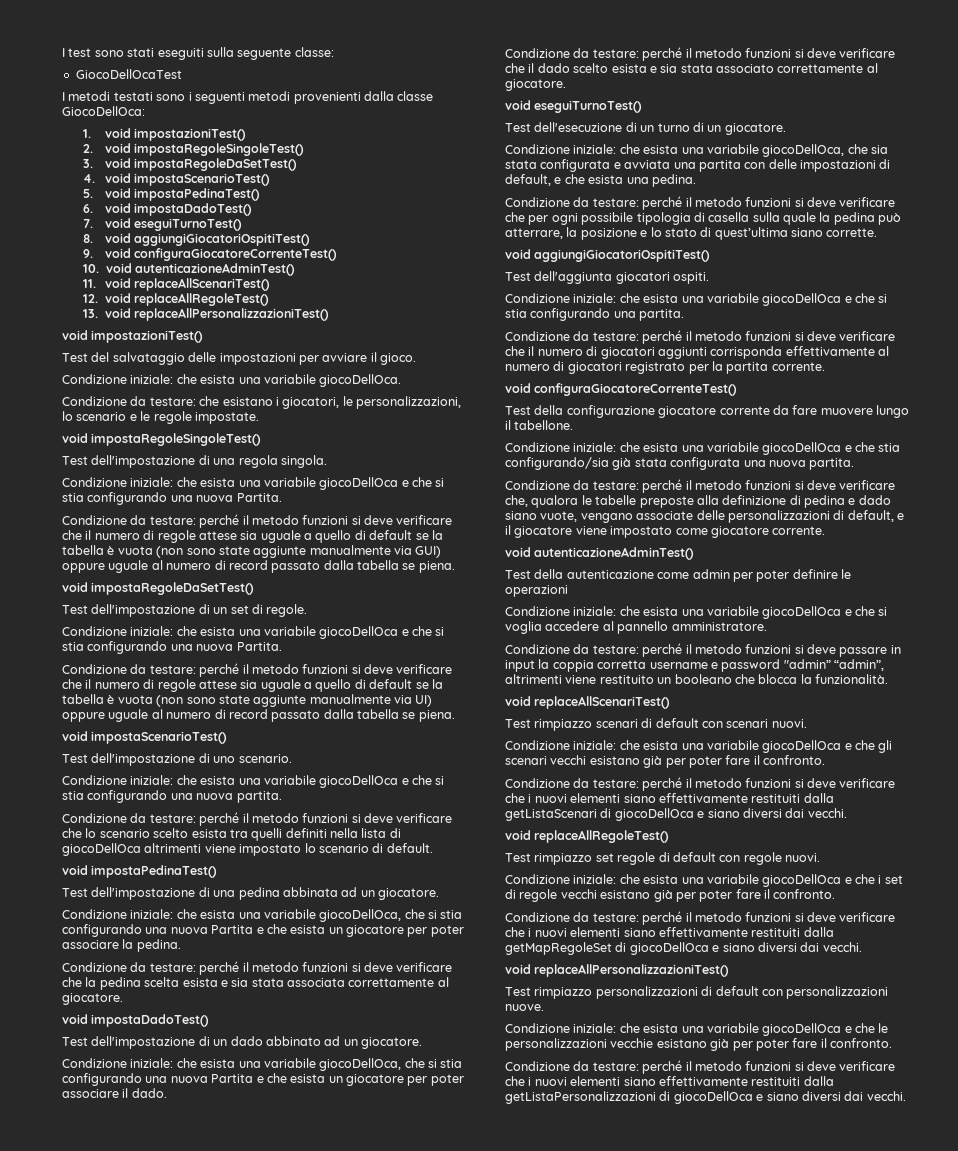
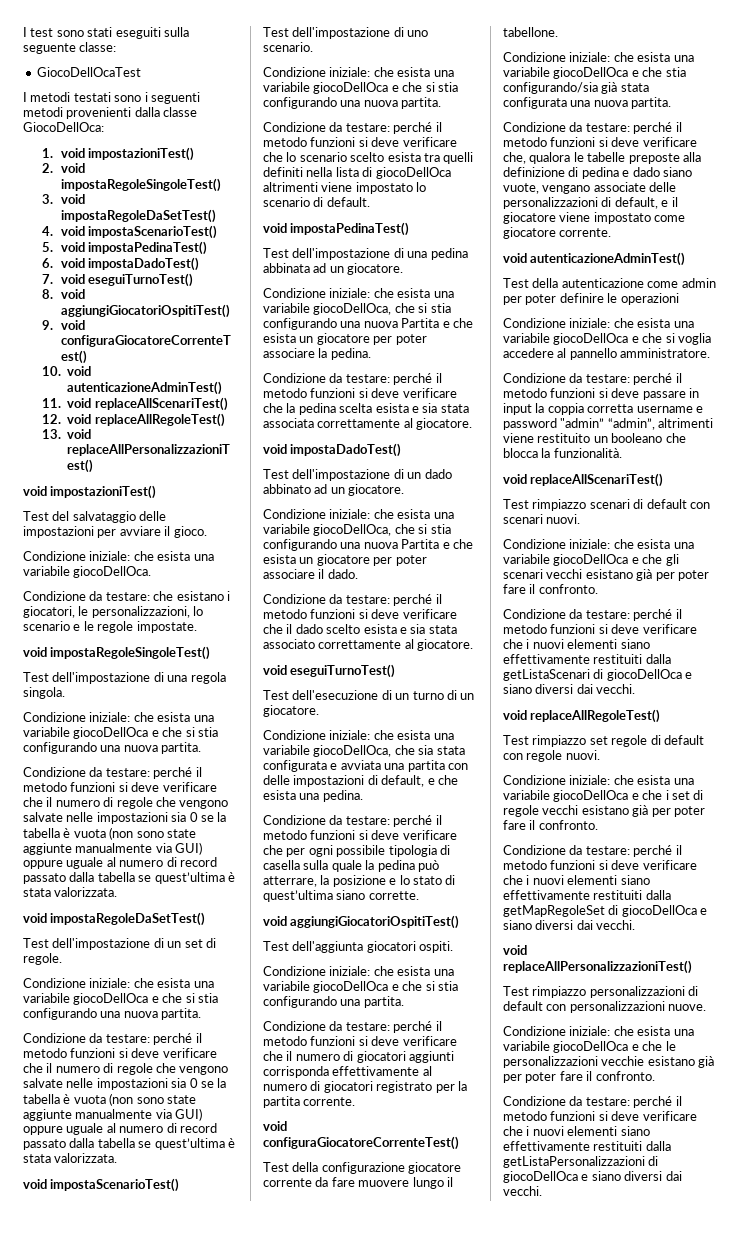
[236,493,282,502] Partita. -> [161,742,202,754] partita.
[198,530,413,543] attese sia uguale a quello di default -> [155,797,229,809] [23,812,198,824] che vengono salvate nelle impostazioni sia 0
[418,561,455,573] piena. -> [154,872,235,884] [23,887,118,897] quest’ultima è stata valorizzata.
[236,642,282,651] Partita. -> [161,1008,202,1020] partita.
[198,679,413,692] attese sia uguale a quello di default -> [155,1063,229,1075] [23,1078,198,1090] che vengono salvate nelle impostazioni sia 0
[415,695,433,707] UI) -> [175,1108,203,1121] GUI)
[418,710,455,722] piena. -> [154,1138,235,1150] [23,1153,118,1163] quest’ultima è stata valorizzata.

